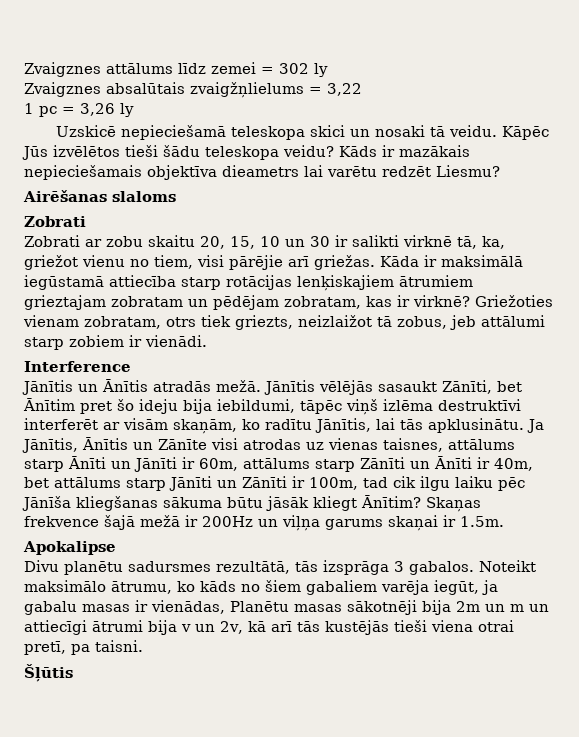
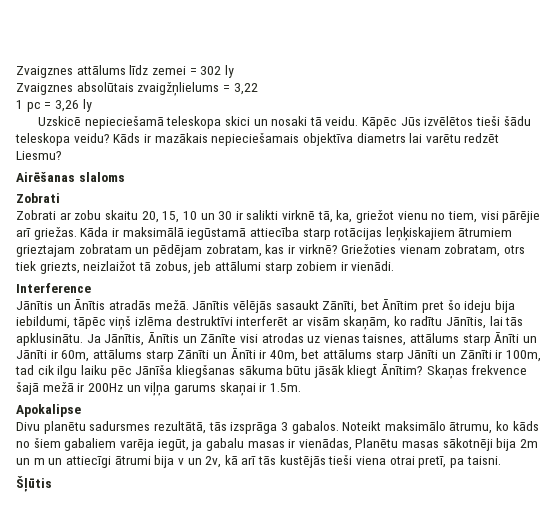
[106,82,185,94] absalūtais -> [76,82,134,92] absolūtais
[222,165,299,177] dieametrs -> [356,133,406,143] diametrs
[297,275,394,291] lenķiskajiem -> [385,227,455,241] leņķiskajiem

